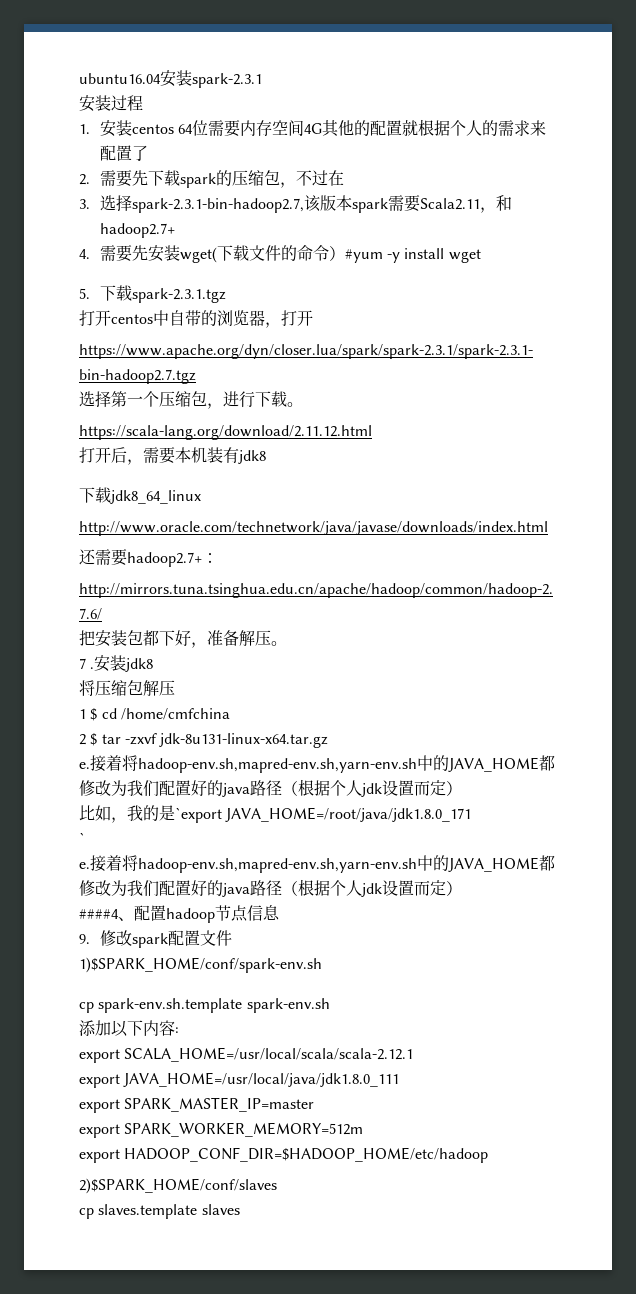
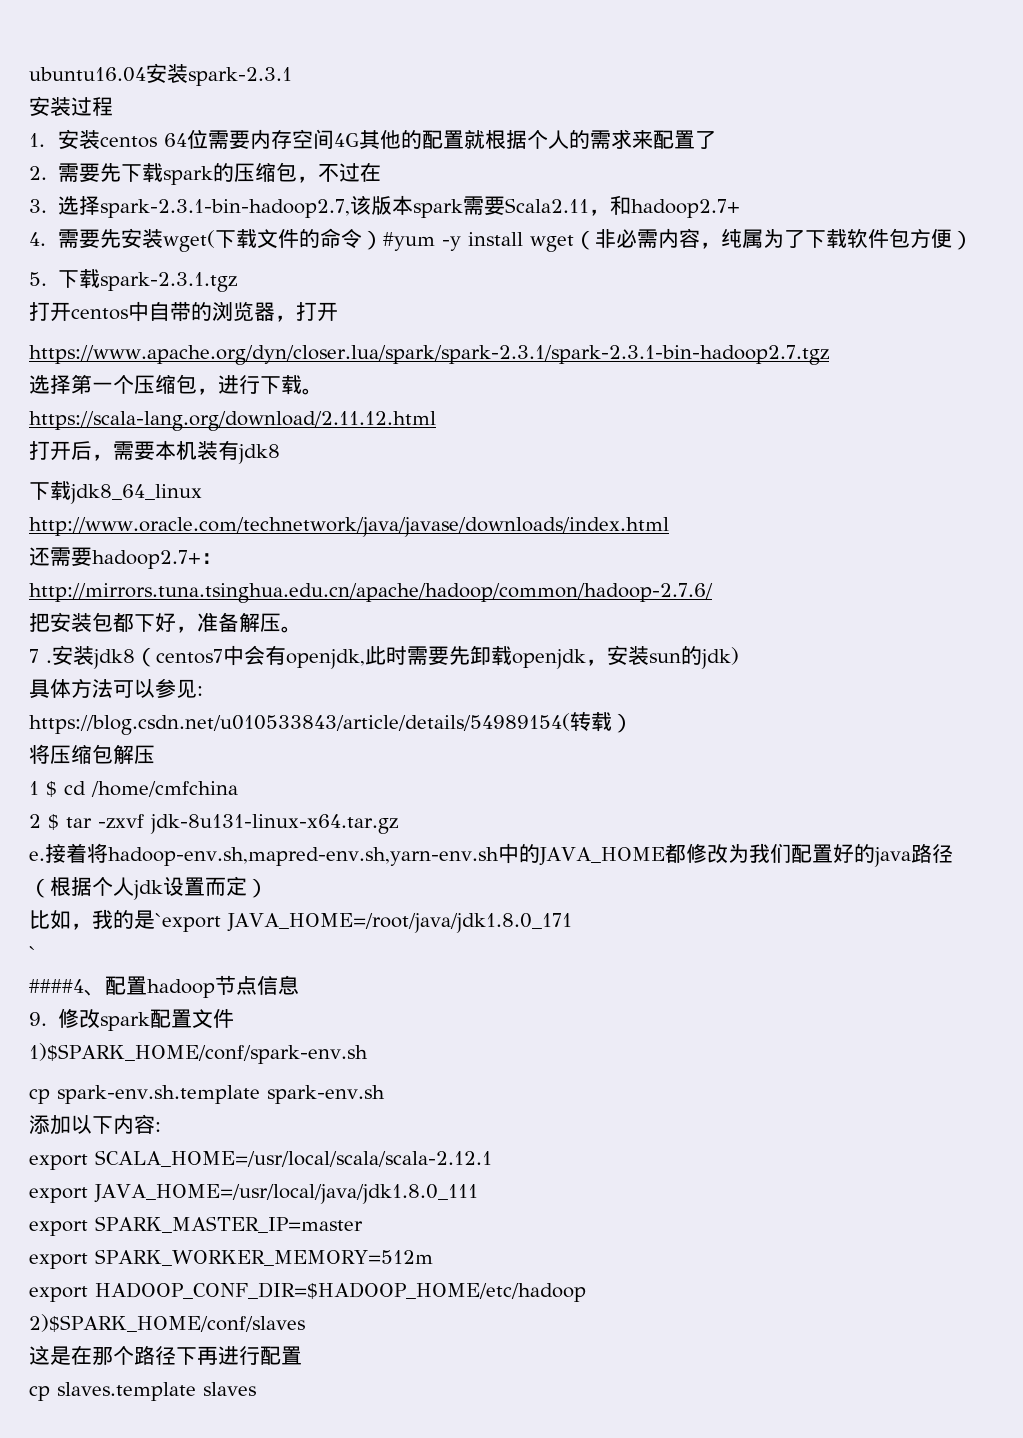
(481, 256) none -> [574,228,974,250] （非必需内容，纯属为了下载软件包方便）
(154, 665) none -> [135,645,739,669] [29,678,203,699] [29,711,633,735] （centos7中会有openjdk,此时需要先卸载openjdk，安装sun的jdk) // 具体方法可以参见: // https://blog.csdn.net/u010533843/article/details/54989154(转载）
[79,855,555,873] [79,879,462,897] // e.接着将hadoop-env.sh,mapred-env.sh,yarn-env.sh中的JAVA_HOME都修改为我们配置好的java路径（根据个人jdk设置而定） -> (36, 953) none
(277, 1186) none -> [29,1345,302,1365] // 这是在那个路径下再进行配置

